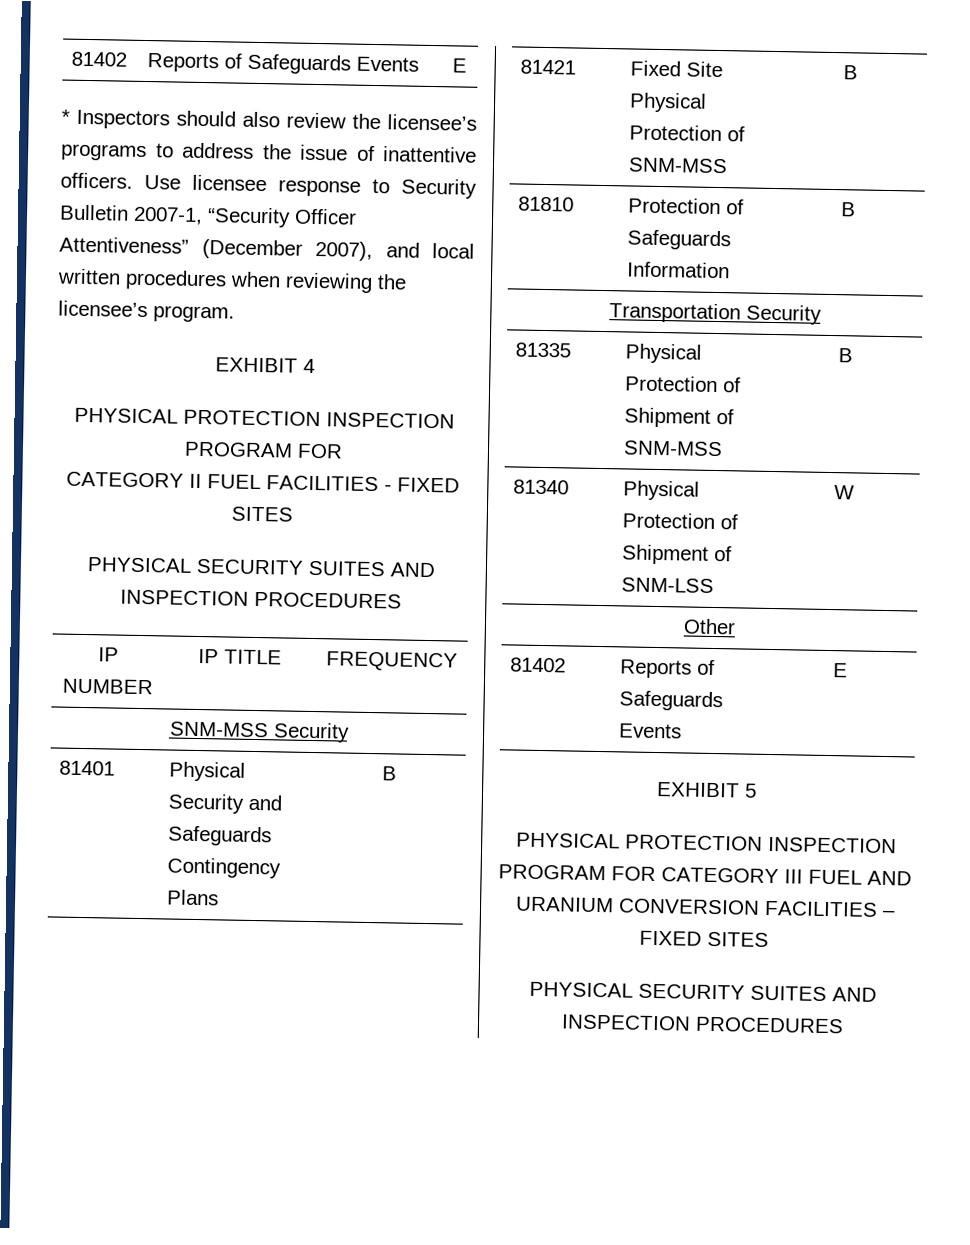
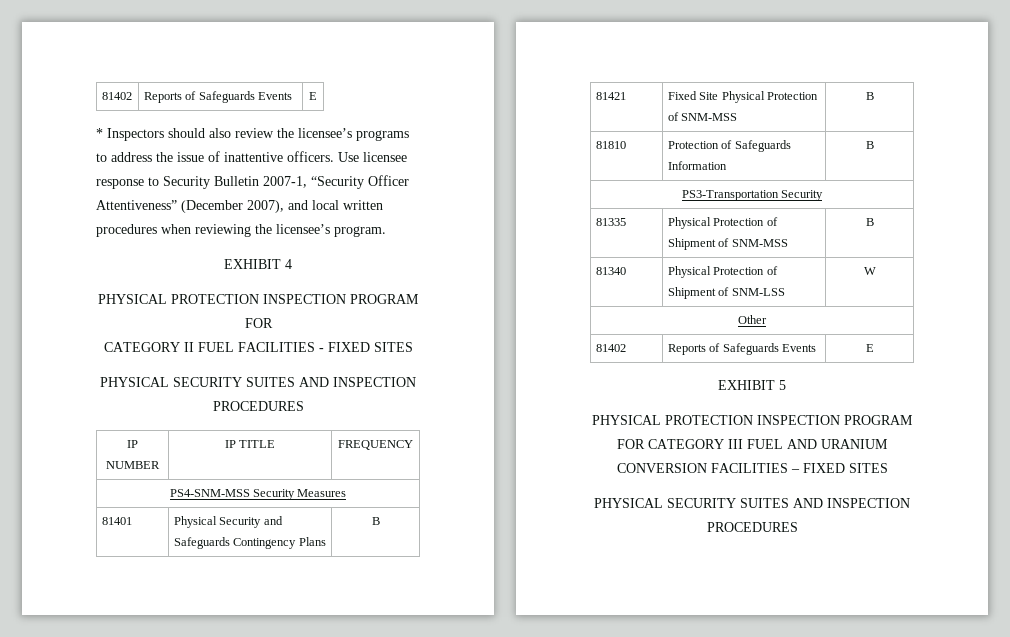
[168,721,350,743] SNM-MSS Security -> [169,489,347,500] PS4-SNM-MSS Security Measures
[609,302,741,324] Transportation -> [681,190,779,201] PS3-Transportation

